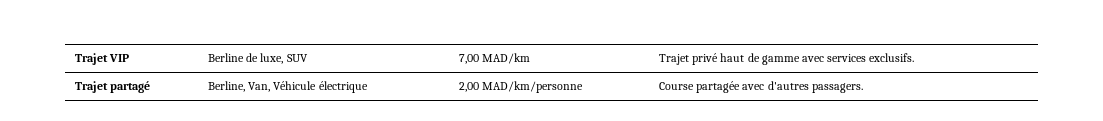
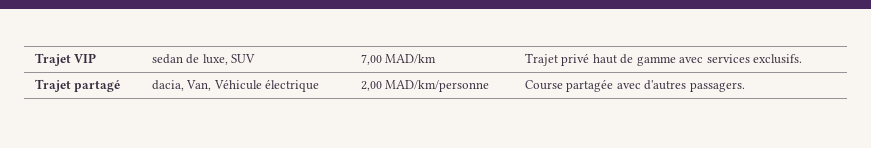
[208,53,245,62] Berline -> [151,54,183,64] sedan
[208,81,246,92] Berline, -> [151,80,184,91] dacia,

